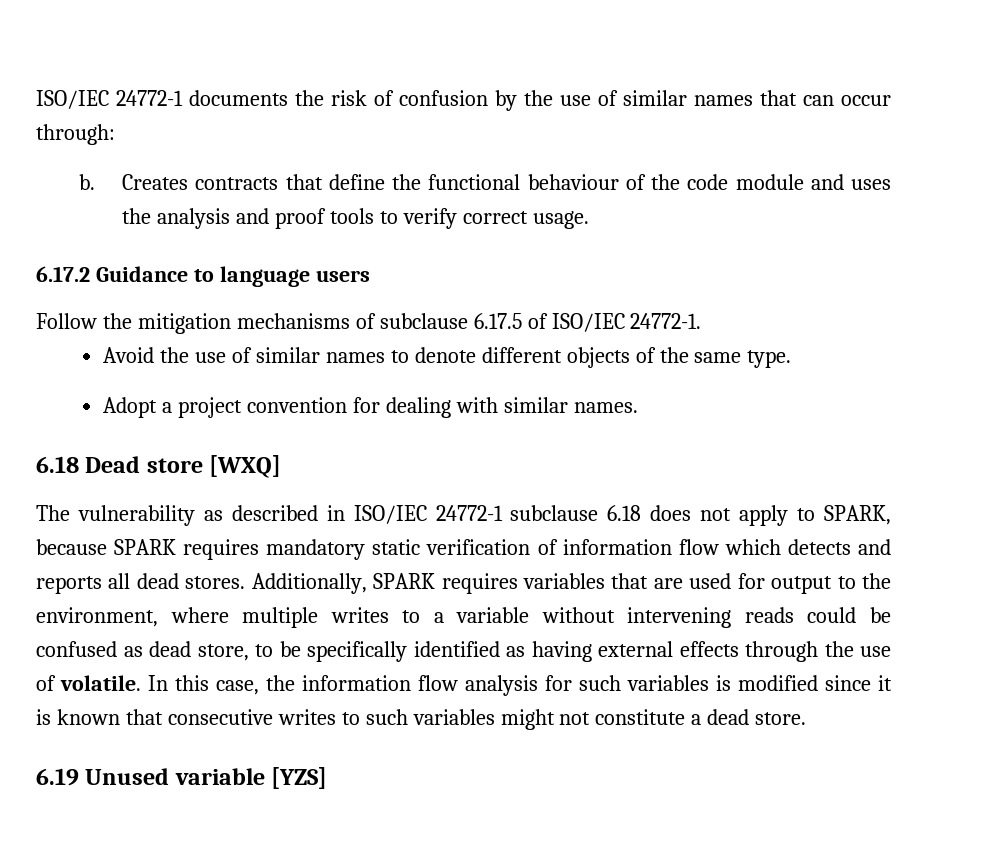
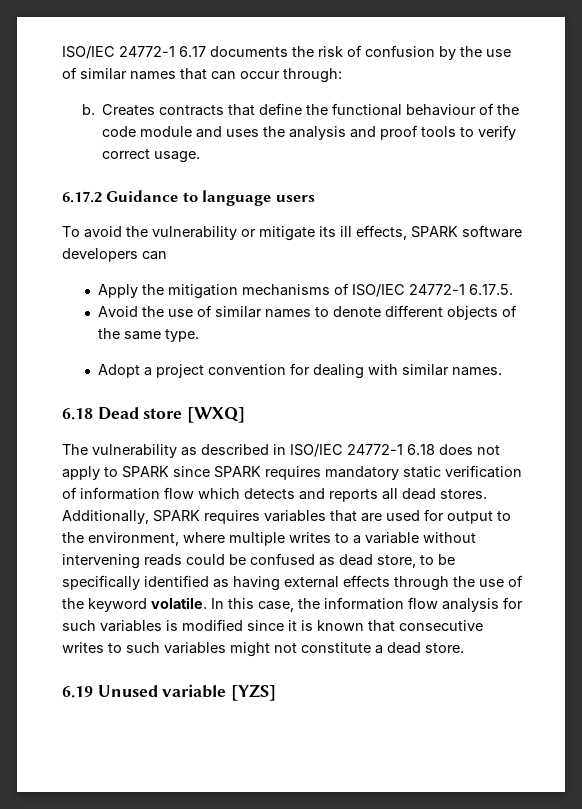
[36,90,183,109] ISO/IEC 24772-1 -> [62,46,206,59] ISO/IEC 24772-1 6.17
[36,313,702,334] Follow the mitigation mechanisms of subclause 6.17.5 of ISO/IEC 24772-1. -> [62,225,522,241] [62,248,167,262] [97,283,513,299] To avoid the vulnerability or mitigate its ill effects, SPARK software developers can // Apply the mitigation mechanisms of ISO/IEC 24772-1 6.17.5.
[510,505,599,521] subclause -> (403, 449) none
[823,505,891,525] [36,539,107,555] SPARK, because -> [122,466,210,478] SPARK since
(56, 683) none -> [62,598,147,612] the keyword

